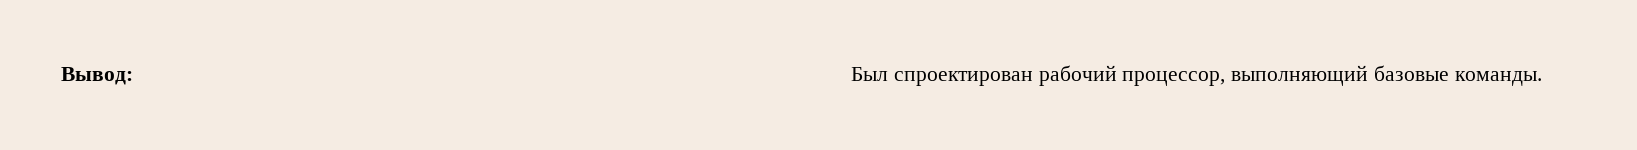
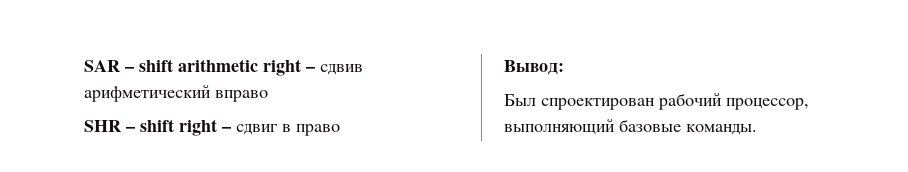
(61, 76) none -> [84,59,363,76] [84,85,268,102] [84,119,340,136] SAR – shift arithmetic right – сдвив арифметический вправо // SHR – shift right – сдвиг в право //

